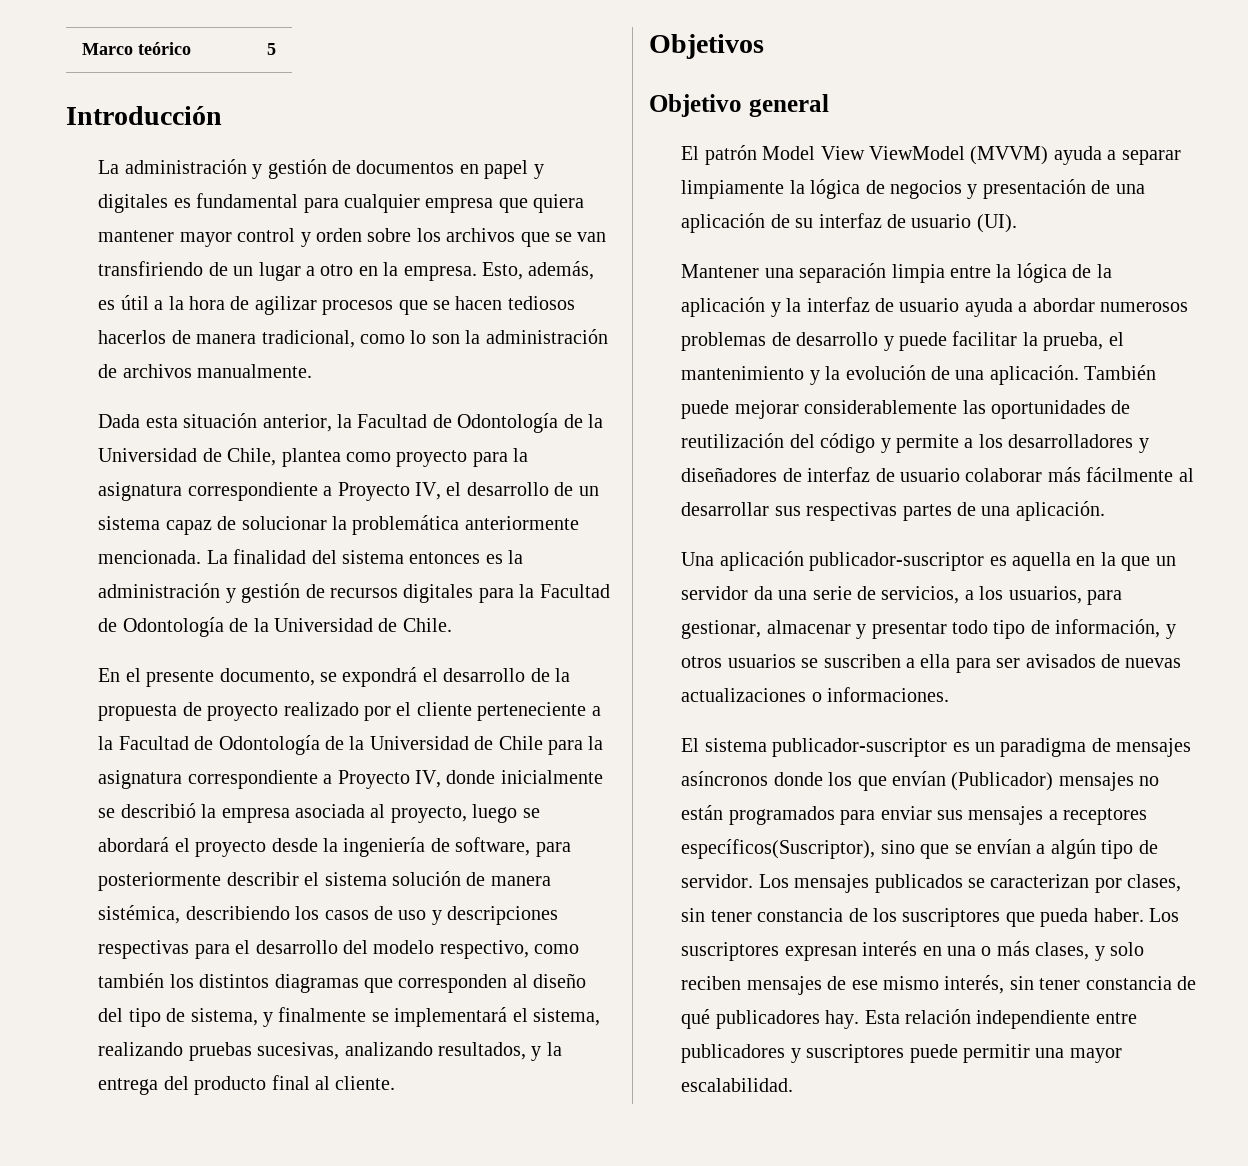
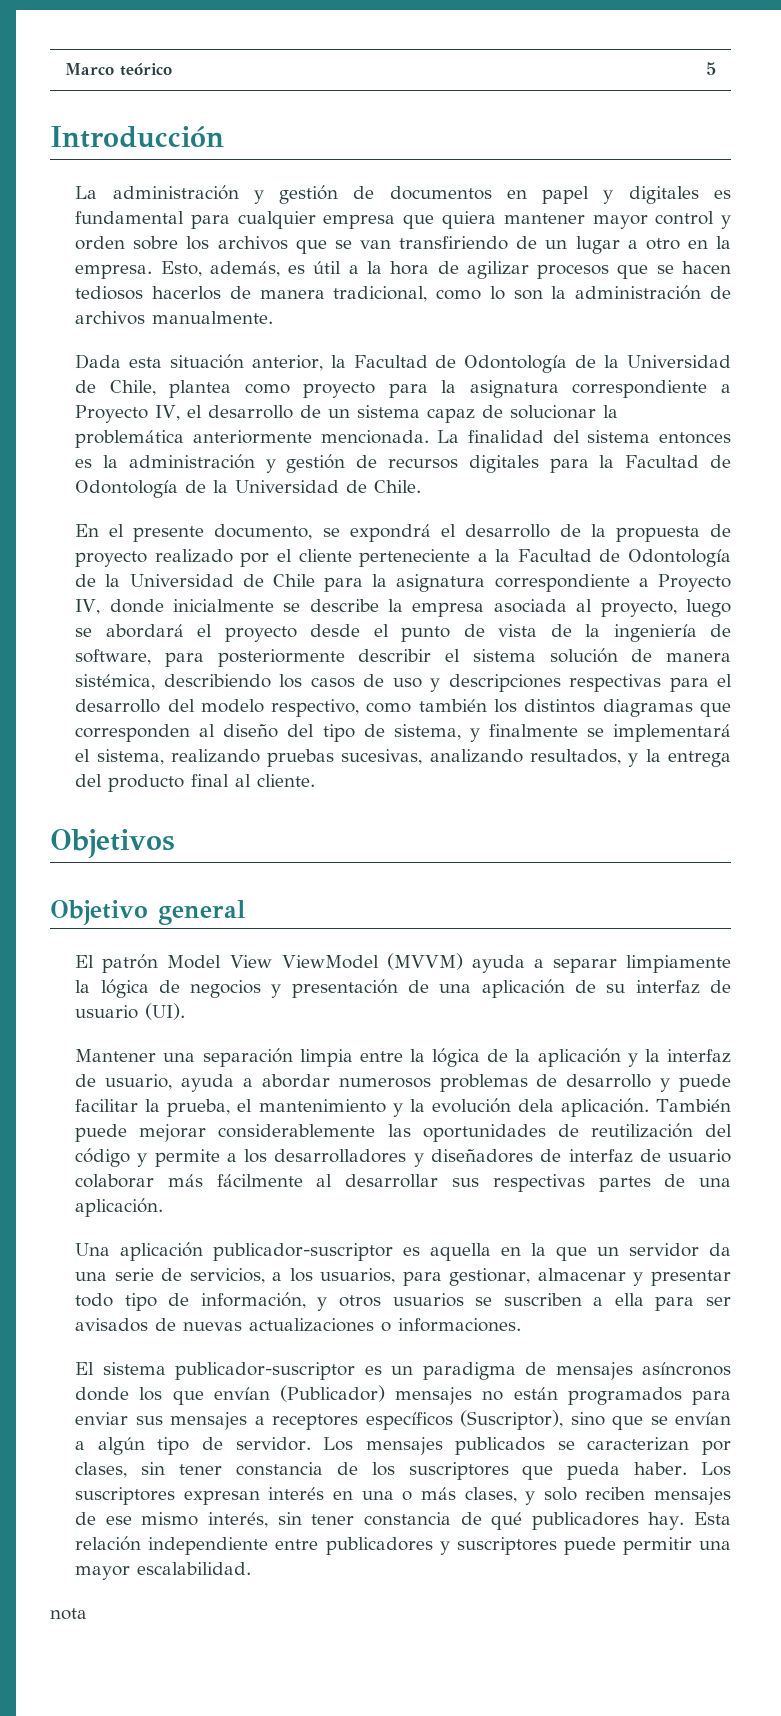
[120,803,196,818] describió -> [309,599,379,612] describe
(318, 845) none -> [373,624,572,642] el punto de vista de
[899,298,960,312] usuario -> [105,1074,173,1090] usuario,
[930,366,985,380] de una -> [517,1099,554,1112] dela
[681,839,876,859] específicos(Suscriptor), -> [365,1410,564,1430] específicos (Suscriptor),
(794, 1085) none -> [50,1608,87,1620] // nota

